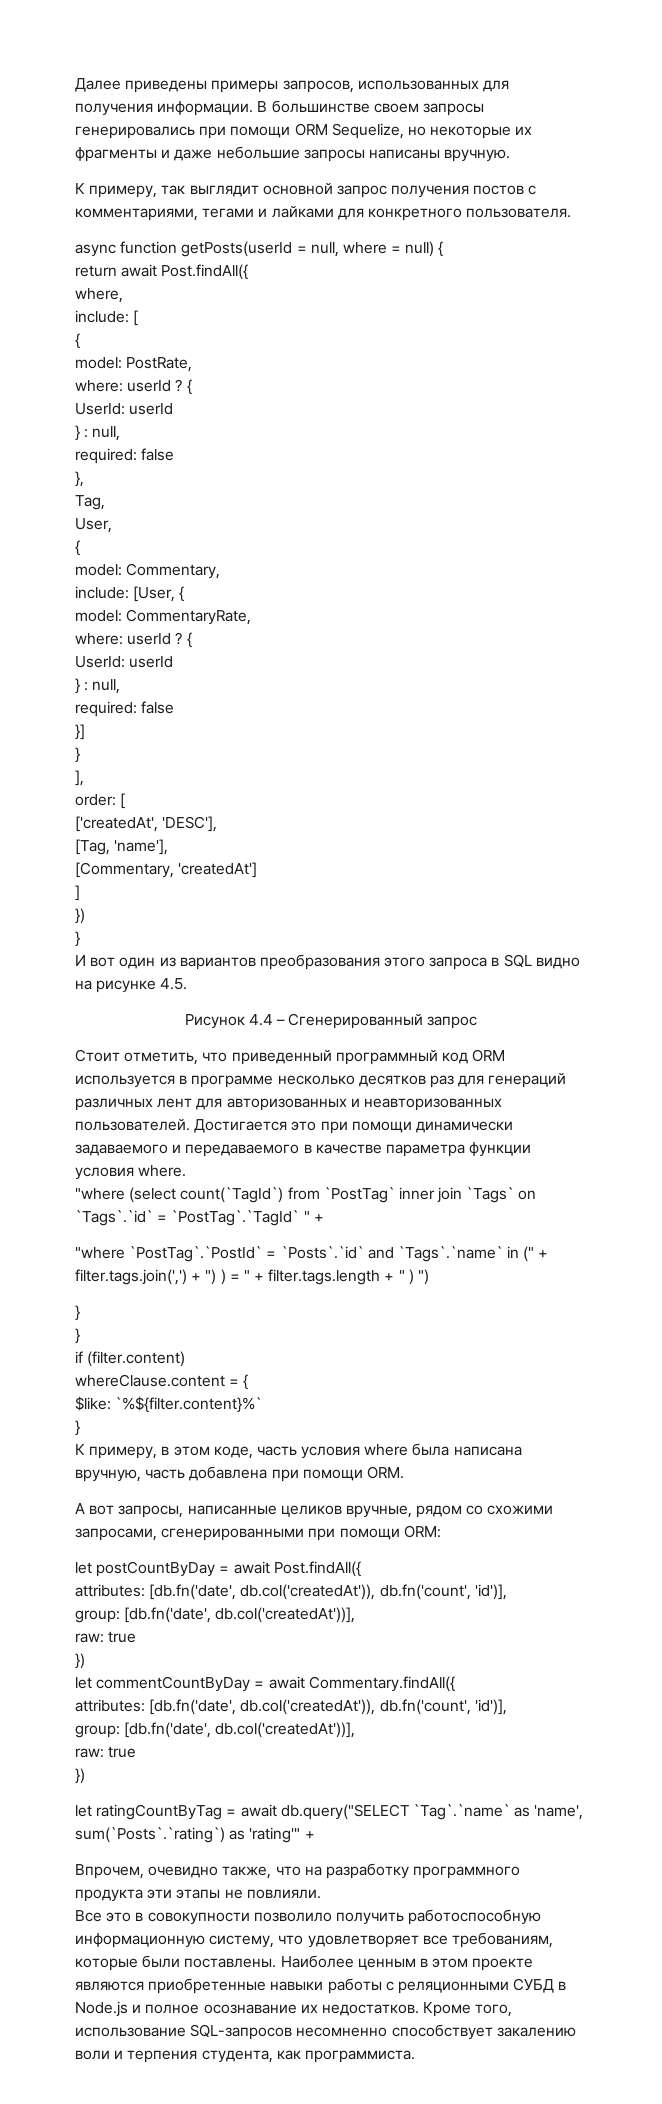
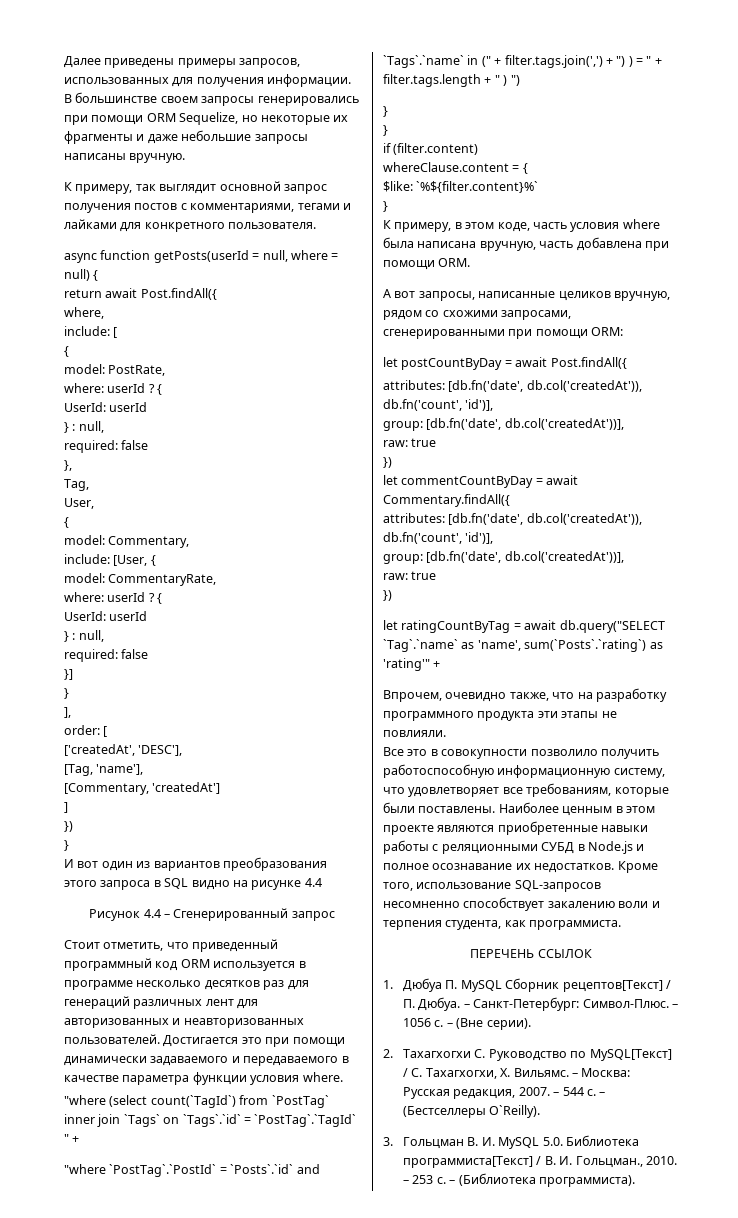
[160,978,188,990] 4.5. -> [304,878,322,887] 4.4
[345,1505,412,1518] вручные, -> [613,291,670,301] вручную,
(415, 2056) none -> [470,949,592,958] [383,978,671,992] [403,997,678,1011] [403,1018,531,1030] [383,1049,672,1061] [403,1068,631,1079] [403,1087,606,1099] [403,1105,541,1118] [383,1135,639,1149] [403,1156,677,1168] [403,1173,635,1187] // ПЕРЕЧЕНЬ ССЫЛОК // 1. Дюбуа П. MySQL Сборник рецептов[Текст] / П. Дюбуа. – Санкт-Петербург: Символ-Плюс. – 1056 с. – (Вне серии). // 2. Тахагхогхи С. Руководство по MySQL[Текст] / С. Тахагхогхи, Х. Вильямс. – Москва: Русская редакция, 2007. – 544 с. – (Бестселлеры O`Reilly). // 3. Гольцман В. И. MySQL 5.0. Библиотека программиста[Текст] / В. И. Гольцман., 2010. – 253 с. – (Библиотека программиста).

